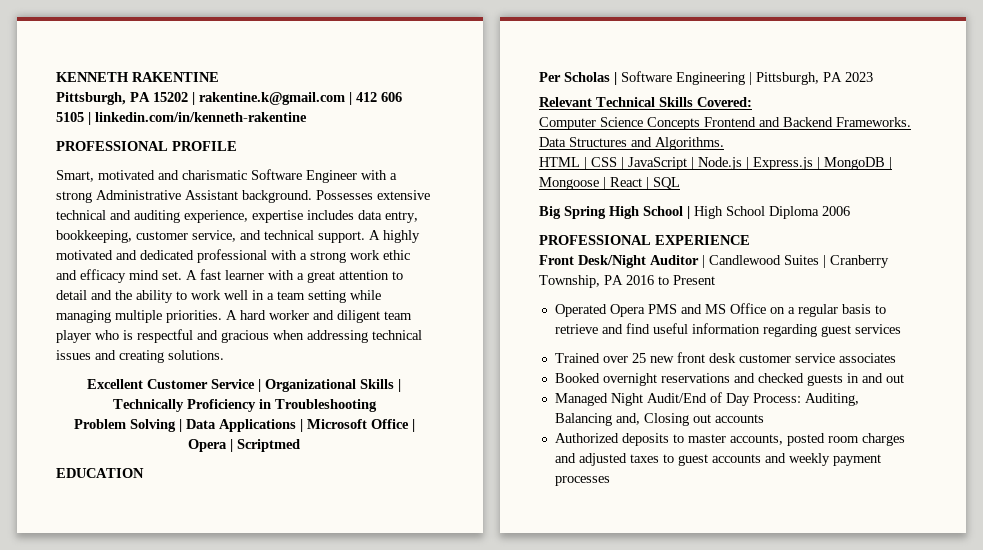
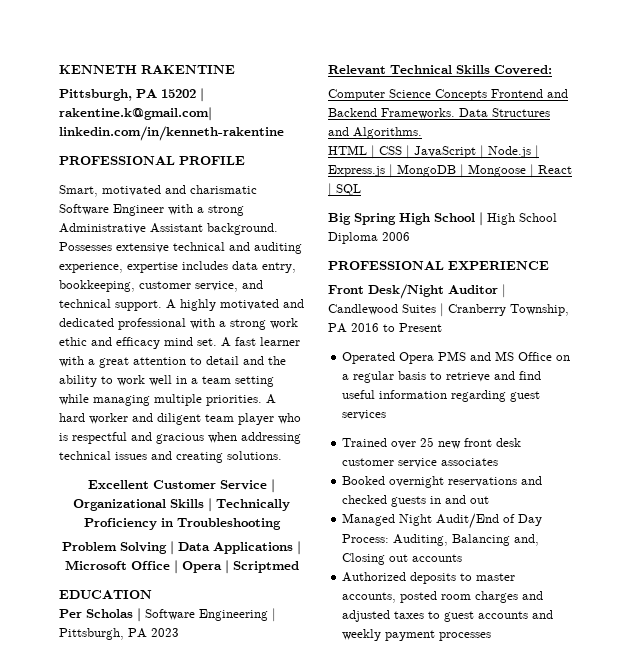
[199,92,402,105] [56,112,91,125] rakentine.k@gmail.com | 412 606 5105 | -> [59,107,212,121] rakentine.k@gmail.com|

